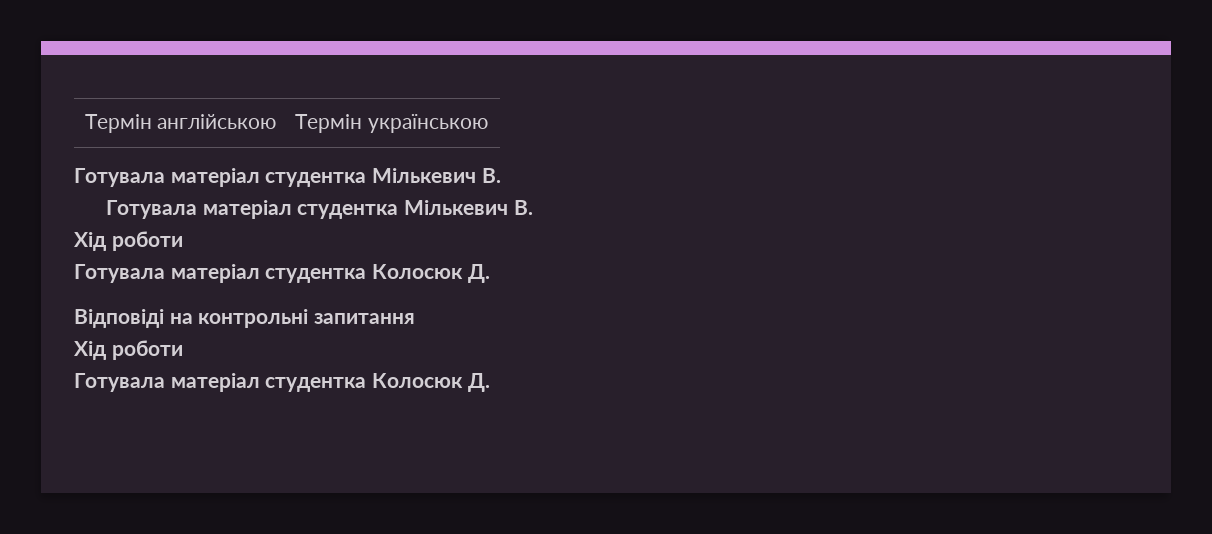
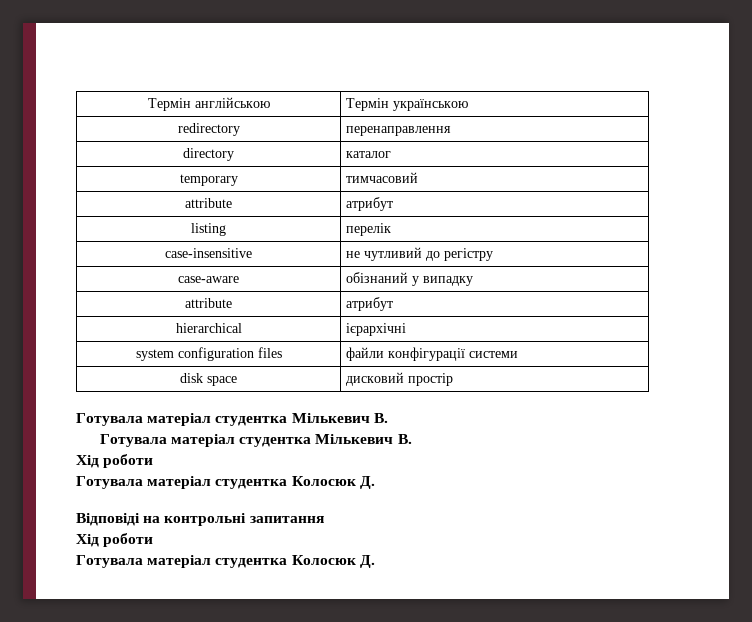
(488, 123) none -> [177,123,240,136] [346,126,452,136] [183,148,234,161] [346,151,392,158] [179,174,238,186] [346,172,419,183] [185,198,232,208] [346,197,394,211] [191,223,226,236] [346,223,392,236] [165,248,252,258] [346,247,494,261] [178,276,239,283] [346,272,474,286] [185,298,232,308] [346,297,394,311] [175,323,242,333] [346,323,407,336] [135,347,282,361] [346,347,519,361] [180,373,237,386] [346,372,454,386] // redirectory | перенаправлення // directory | каталог // temporary | тимчасовий // attribute | атрибут // listing | перелік // case-insensitive | не чутливий до регістру // case-aware | обізнаний у випадку // attribute | атрибут // hierarchical | ієрархічні // system configuration files | файли конфігурації системи // disk space | дисковий простір

